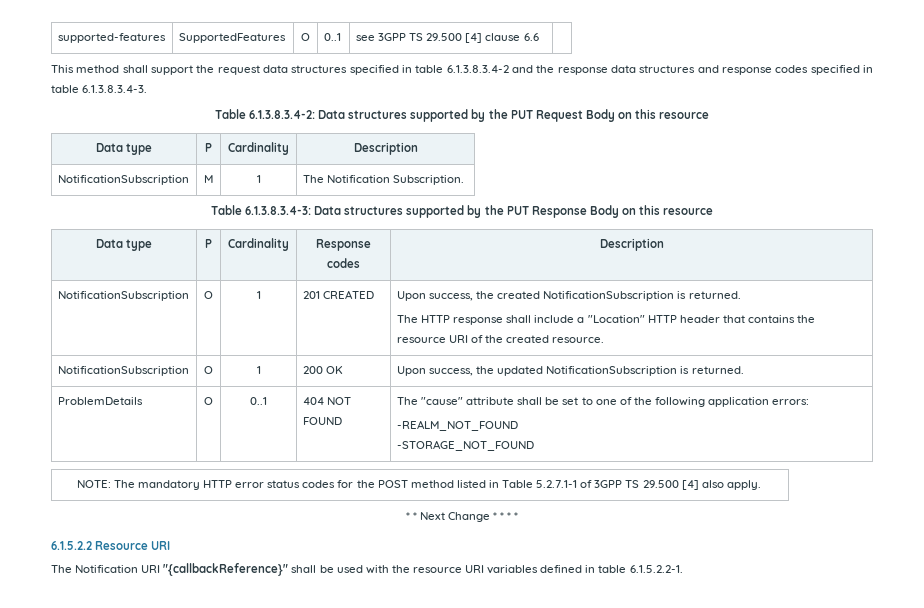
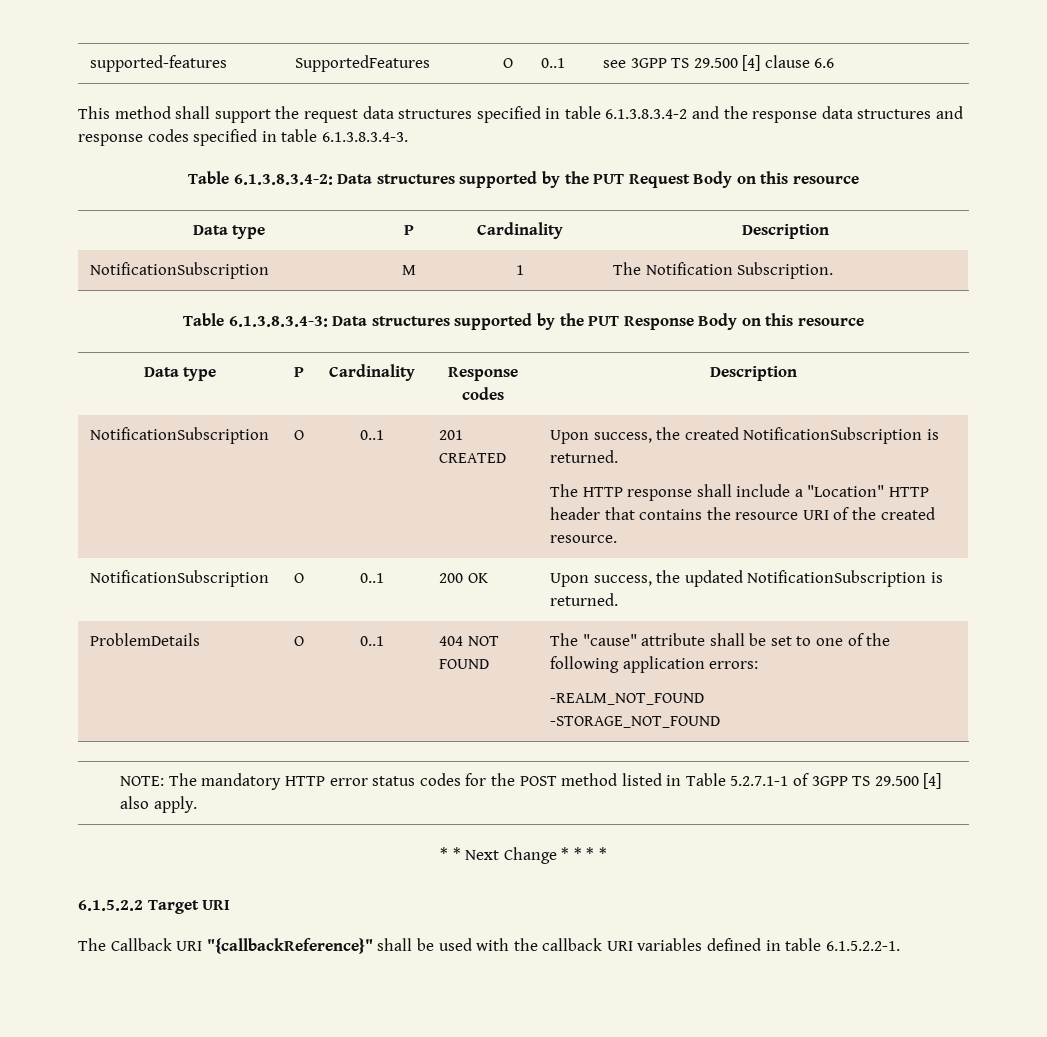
[256,291,261,299] 1 -> [360,430,384,440] 0..1
[256,366,261,374] 1 -> [360,573,384,583] 0..1
[95,541,149,550] Resource -> [147,900,199,914] Target
[75,565,139,573] Notification -> [110,938,172,951] Callback
[412,567,462,573] resource -> [542,938,603,951] callback

